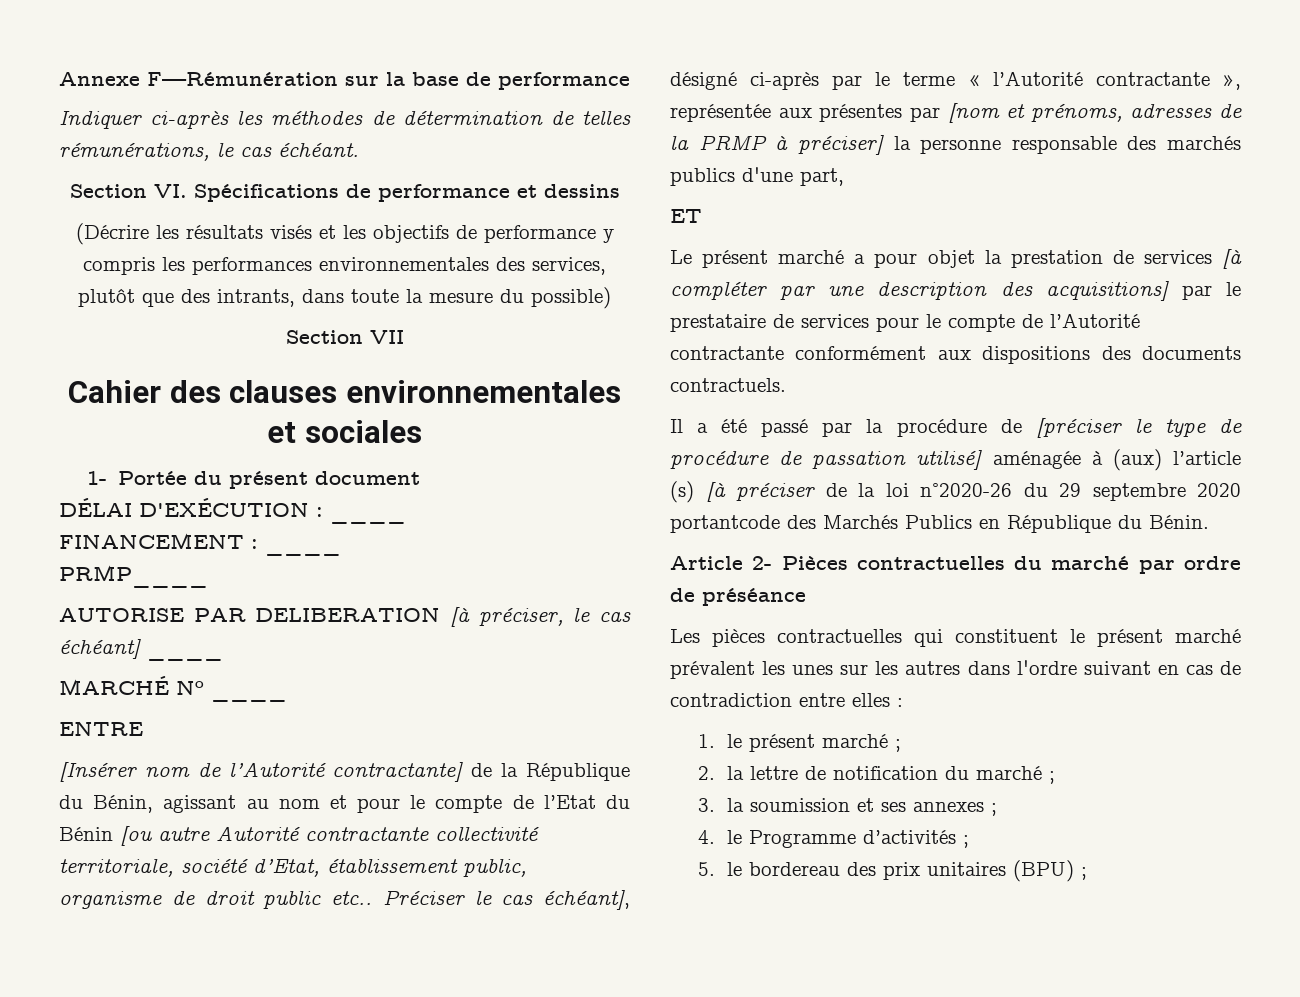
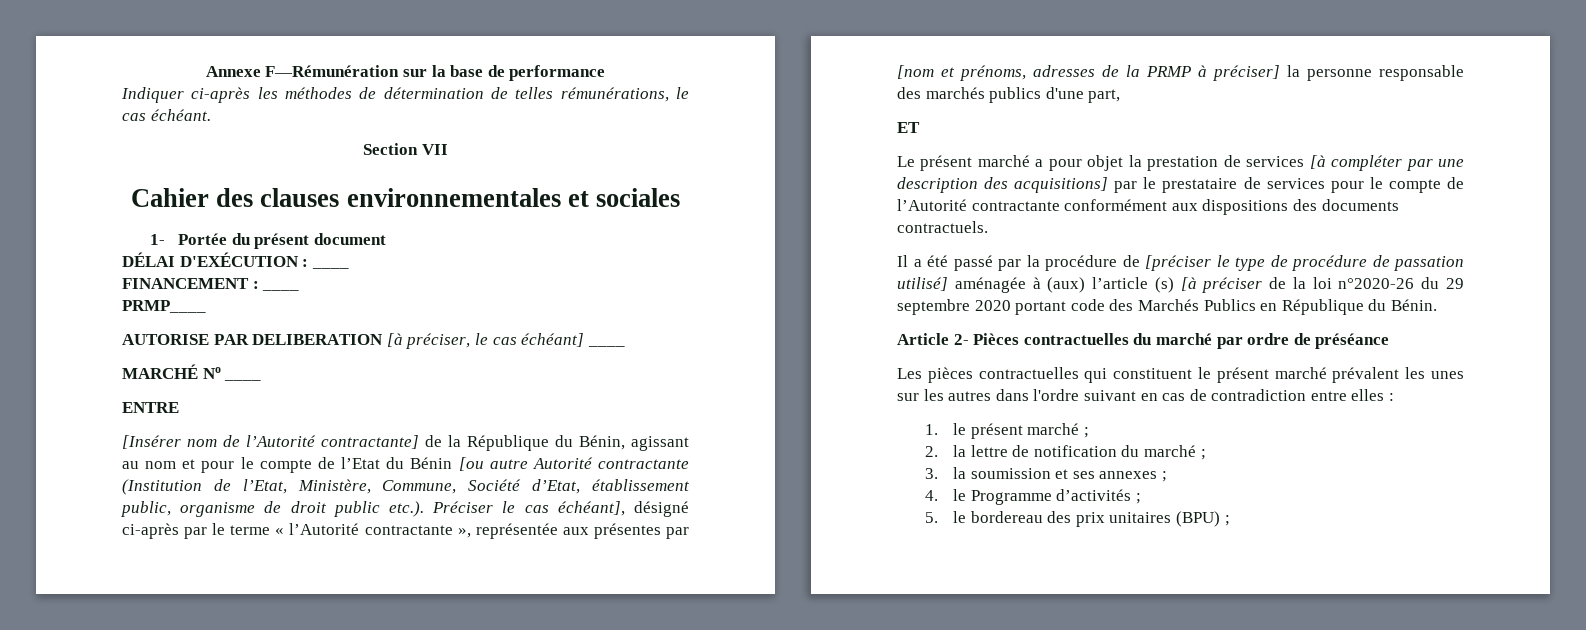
[69,184,620,202] [75,223,614,245] [83,257,606,275] [78,287,611,309] // Section VI. Spécifications de performance et dessins // (Décrire les résultats visés et les objectifs de performance y compris les performances environnementales des services, plutôt que des intrants, dans toute la mesure du possible) -> (211, 115) none
[435,826,539,841] [59,858,248,877] collectivité territoriale, société -> [122,479,522,495] (Institution de l’Etat, Ministère, Commune, Société
[331,891,372,905] etc.. -> [388,501,424,517] etc.).
[670,515,780,533] portantcode -> [1015,299,1105,315] portant code

